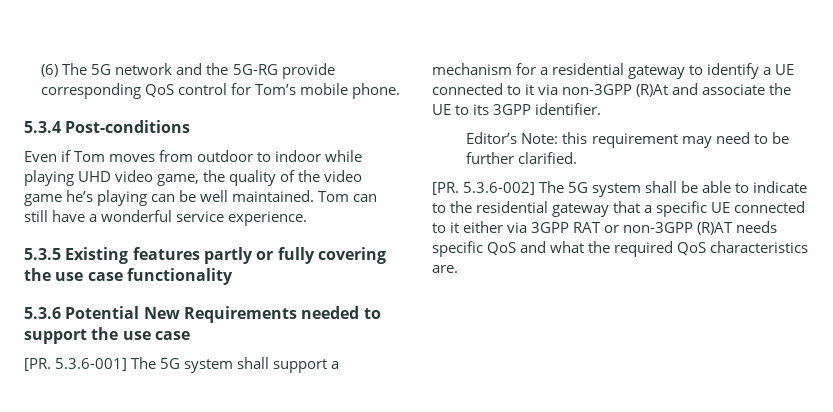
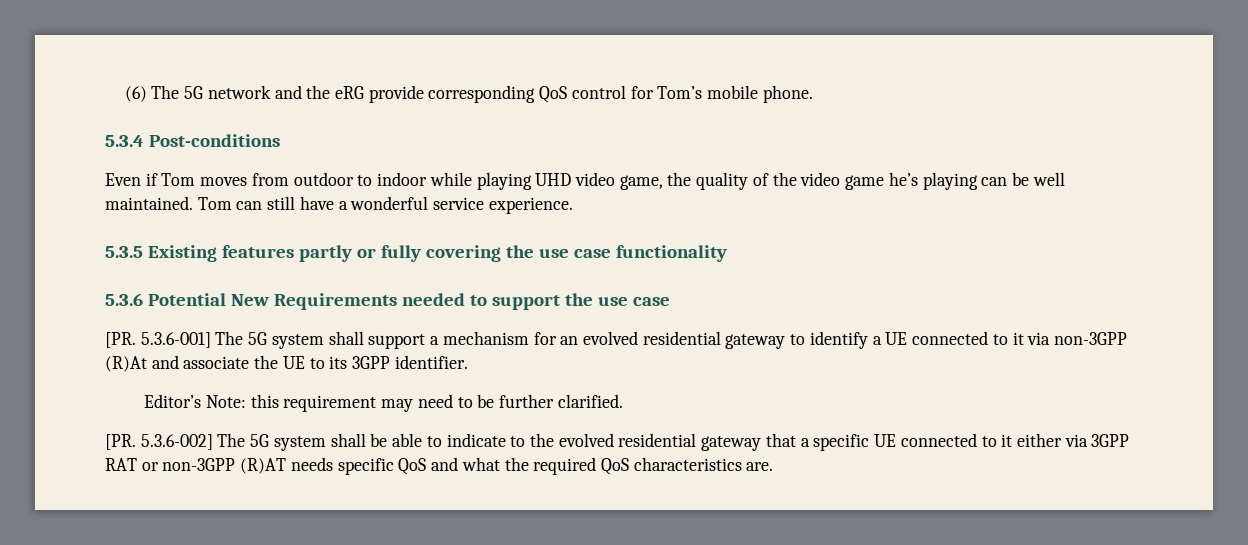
[232,64,278,75] 5G-RG -> [334,86,364,99] eRG
[540,67,549,75] a -> [560,331,638,345] an evolved
(473, 207) none -> [558,433,614,447] evolved

